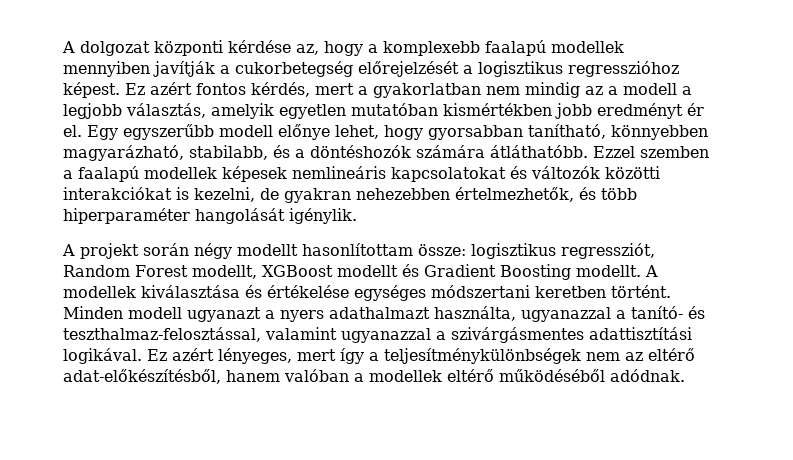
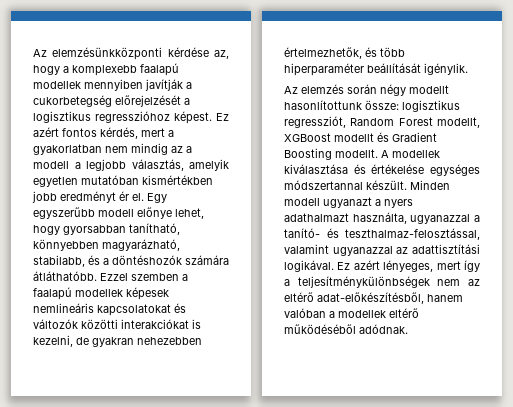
[62,40,223,56] A dolgozat központi -> [33,47,163,60] Az elemzésünkközponti
[195,208,285,224] hangolását -> [367,63,421,73] beállítását
[62,243,139,259] A projekt -> [284,84,344,94] Az elemzés
[302,243,413,256] hasonlítottam -> [284,100,362,110] hasonlítottunk
[431,285,671,298] módszertani keretben történt. -> [284,180,407,190] módszertannal készült.
[436,327,584,343] a szivárgásmentes -> [396,247,409,254] az

